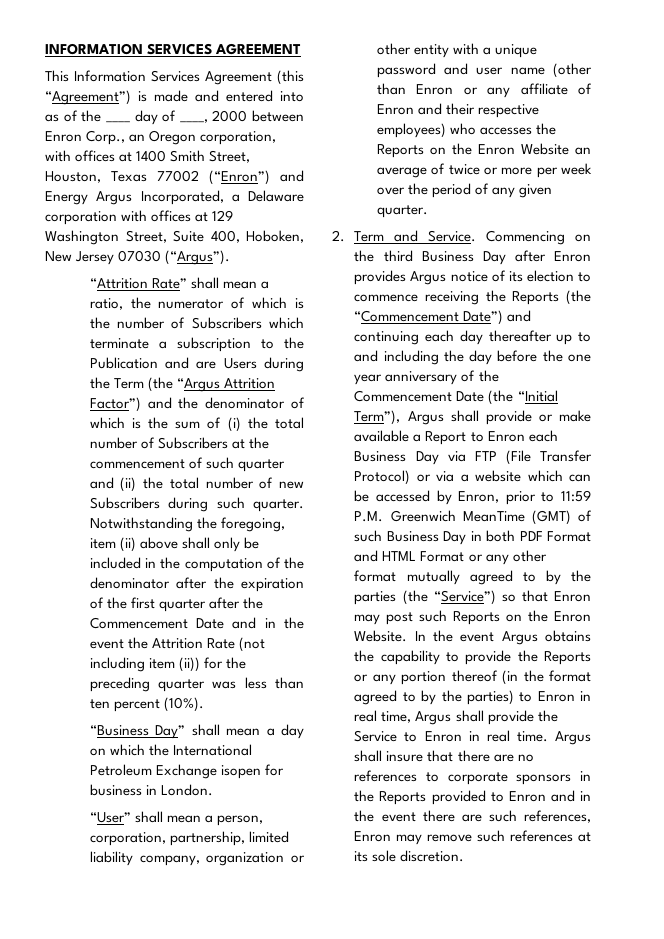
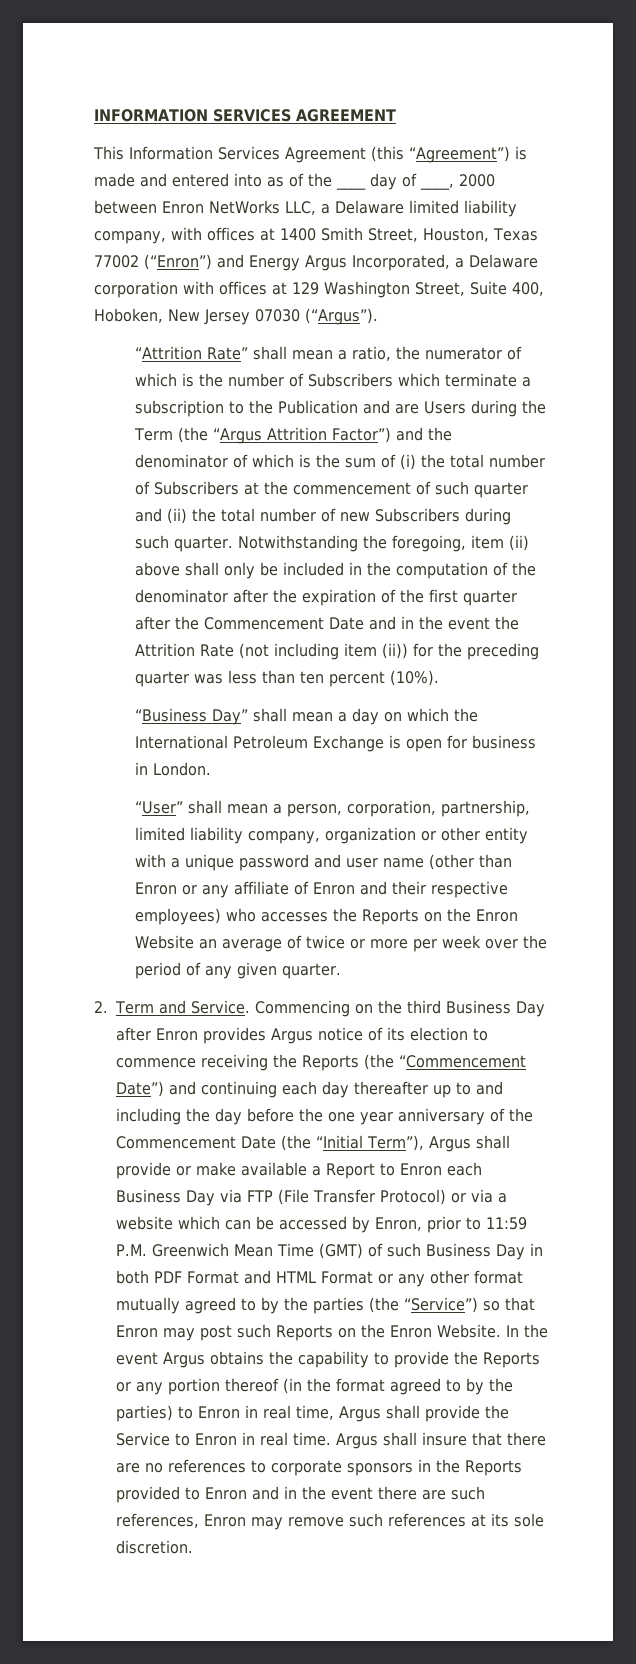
[86,130,277,145] Corp., an Oregon corporation, -> [209,200,517,217] [94,231,166,244] NetWorks LLC, a Delaware limited liability company,
[220,765,261,779] isopen -> [389,735,443,752] is open
[462,511,525,522] MeanTime -> [233,1243,314,1257] Mean Time

